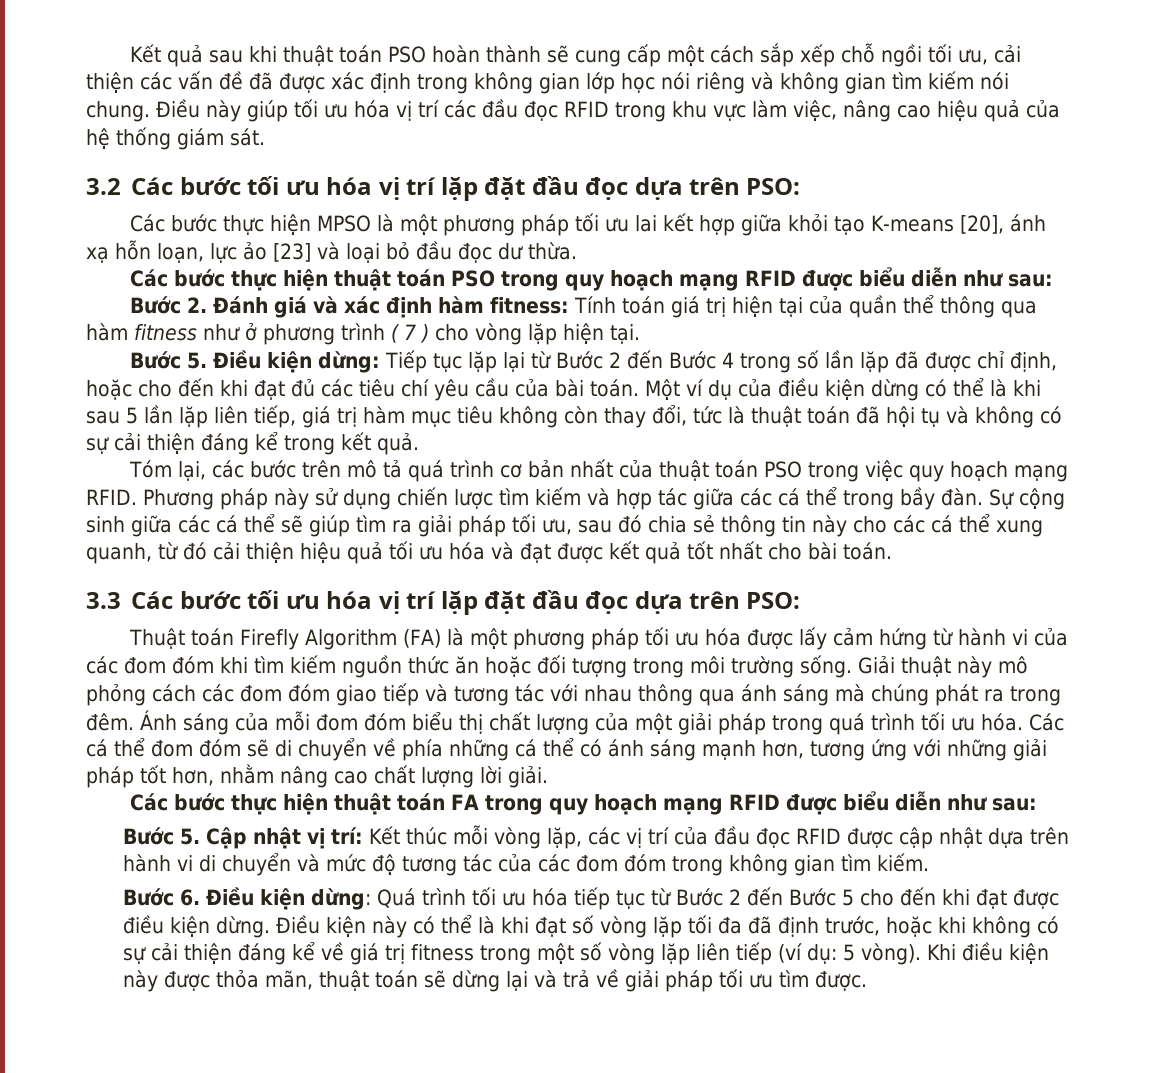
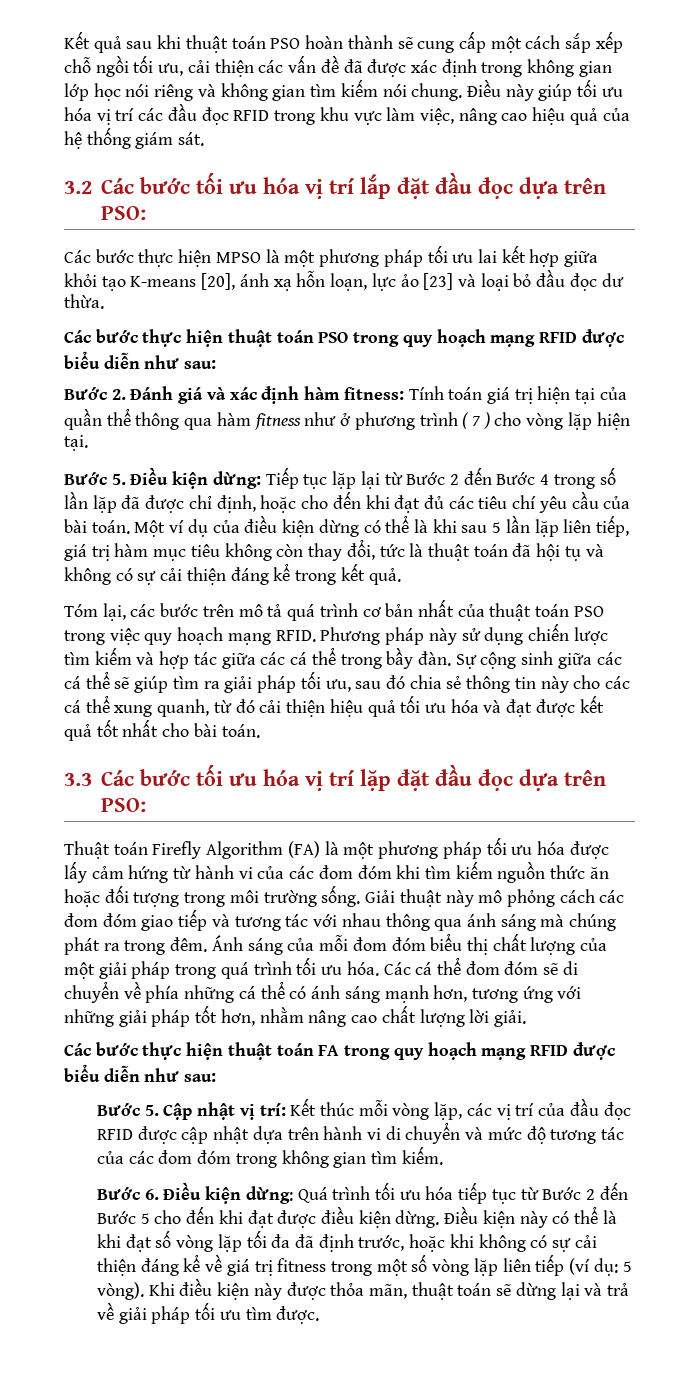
[440,177,478,201] lặp -> [359,174,391,199] lắp

